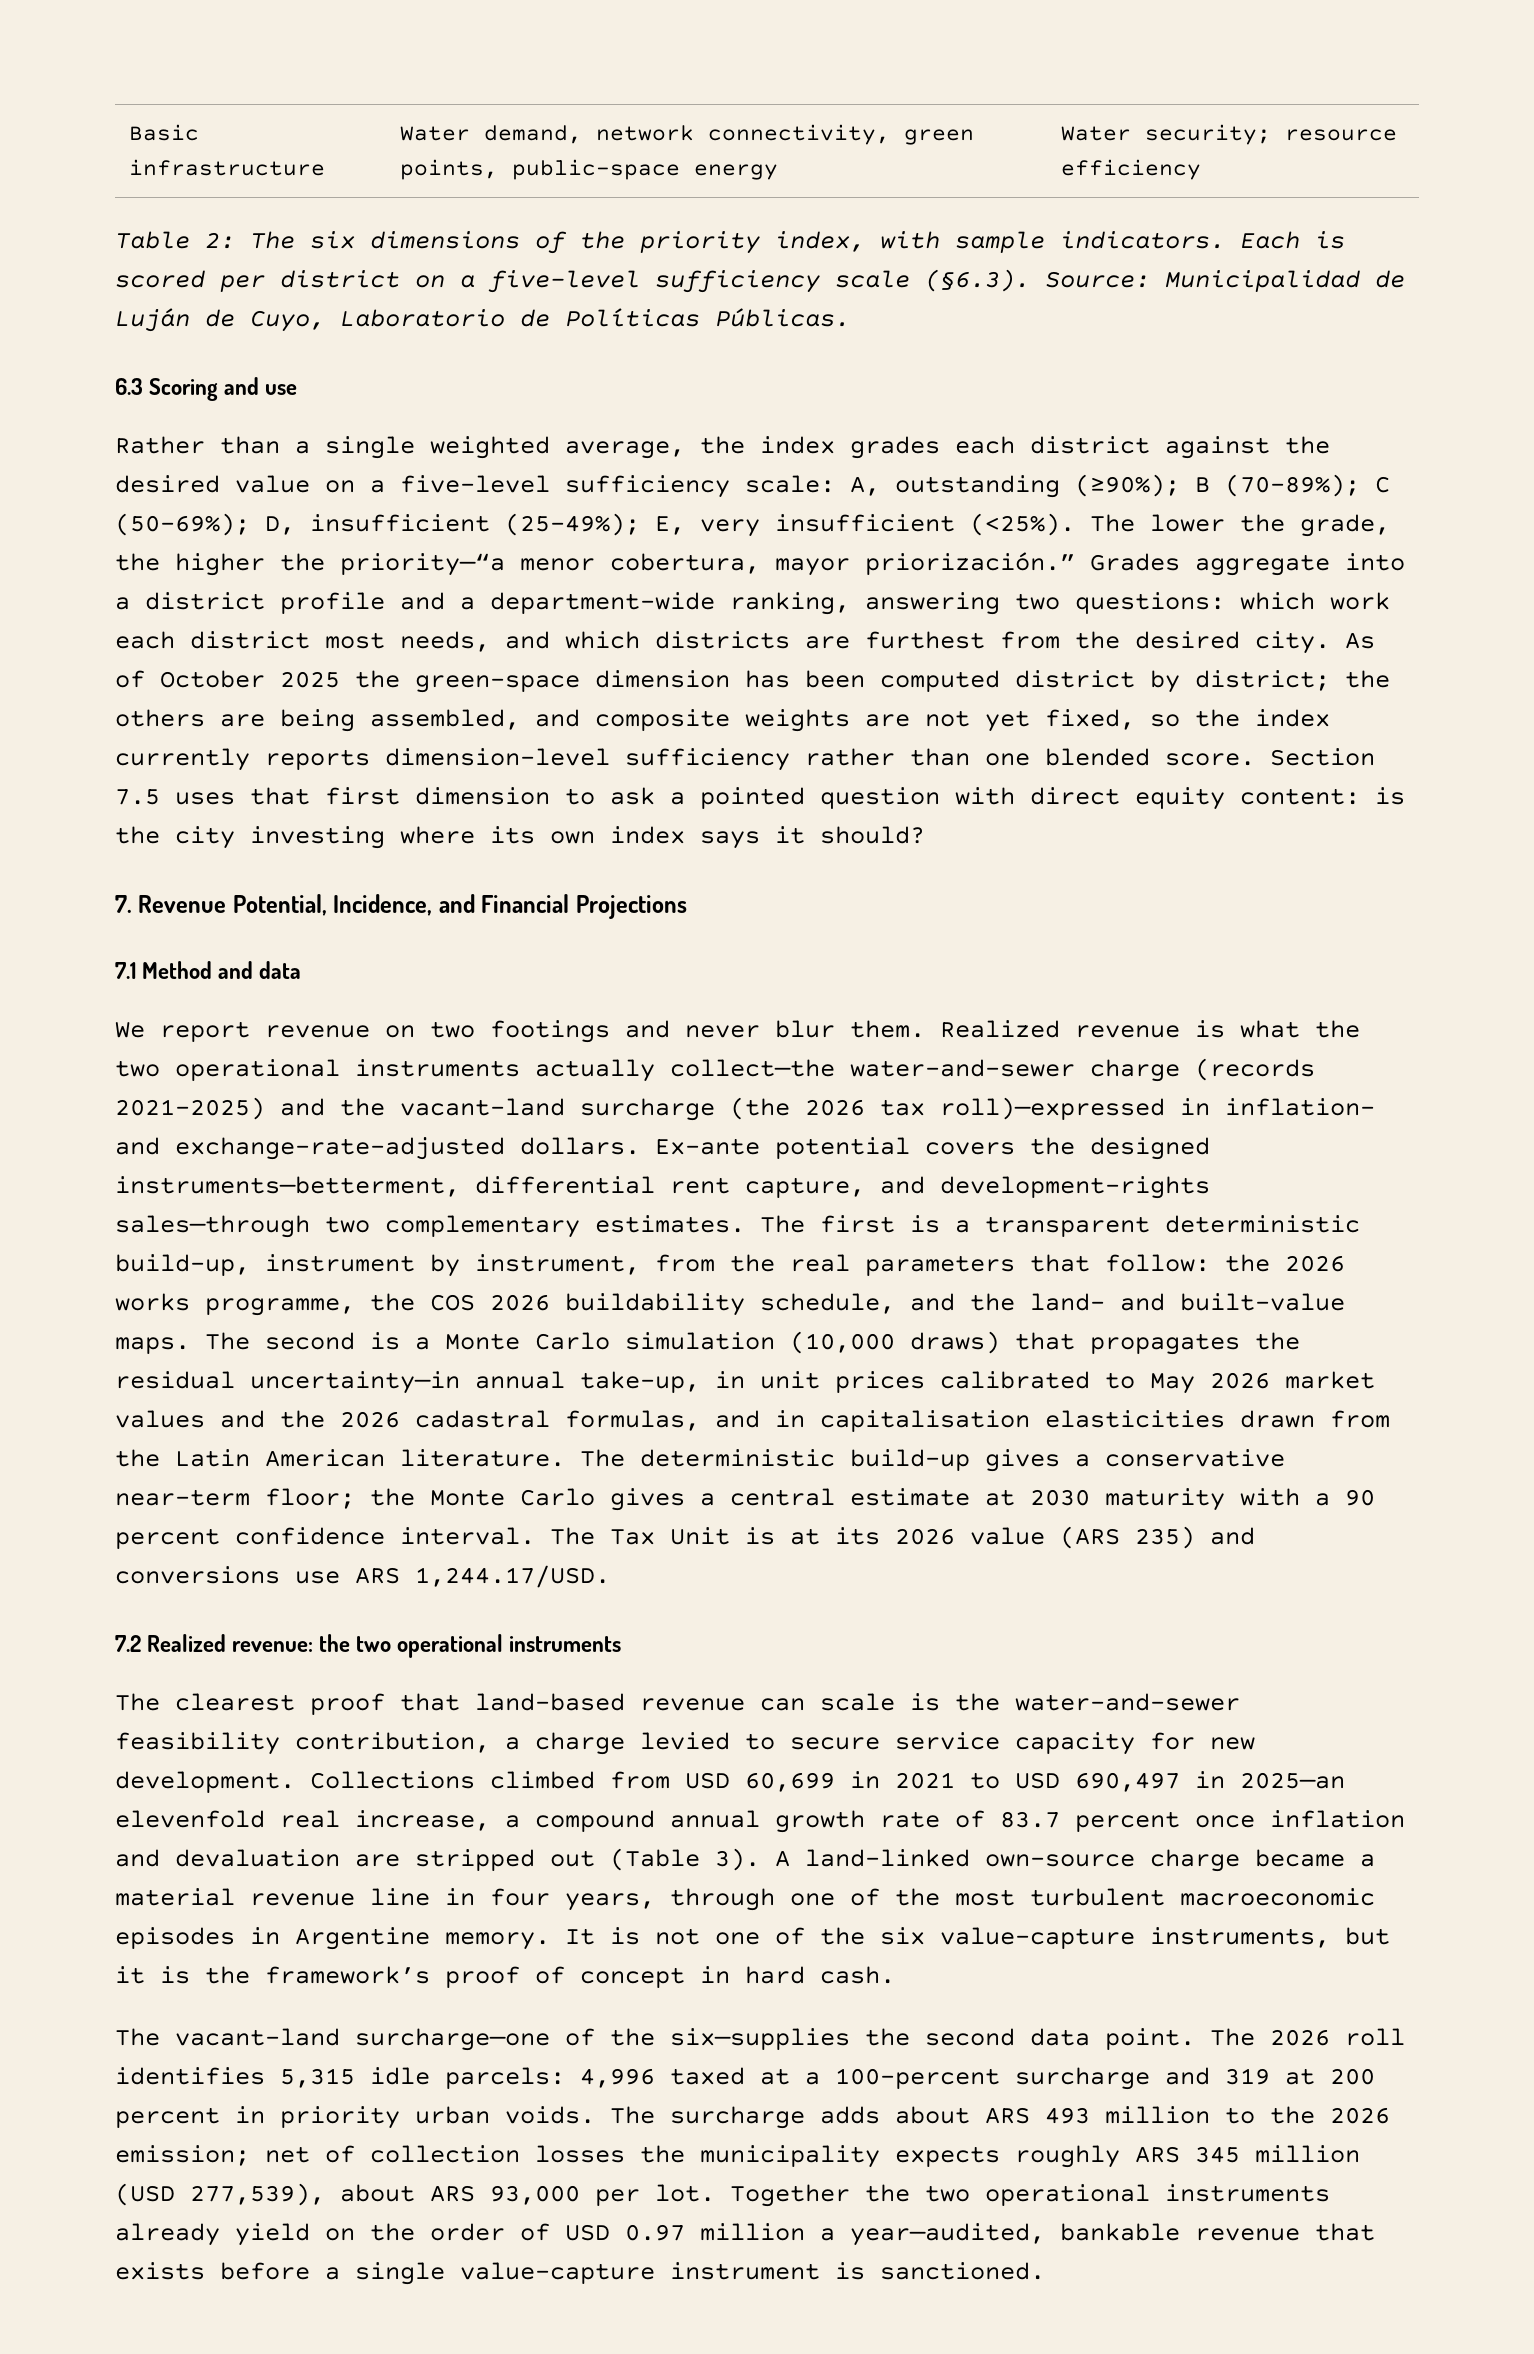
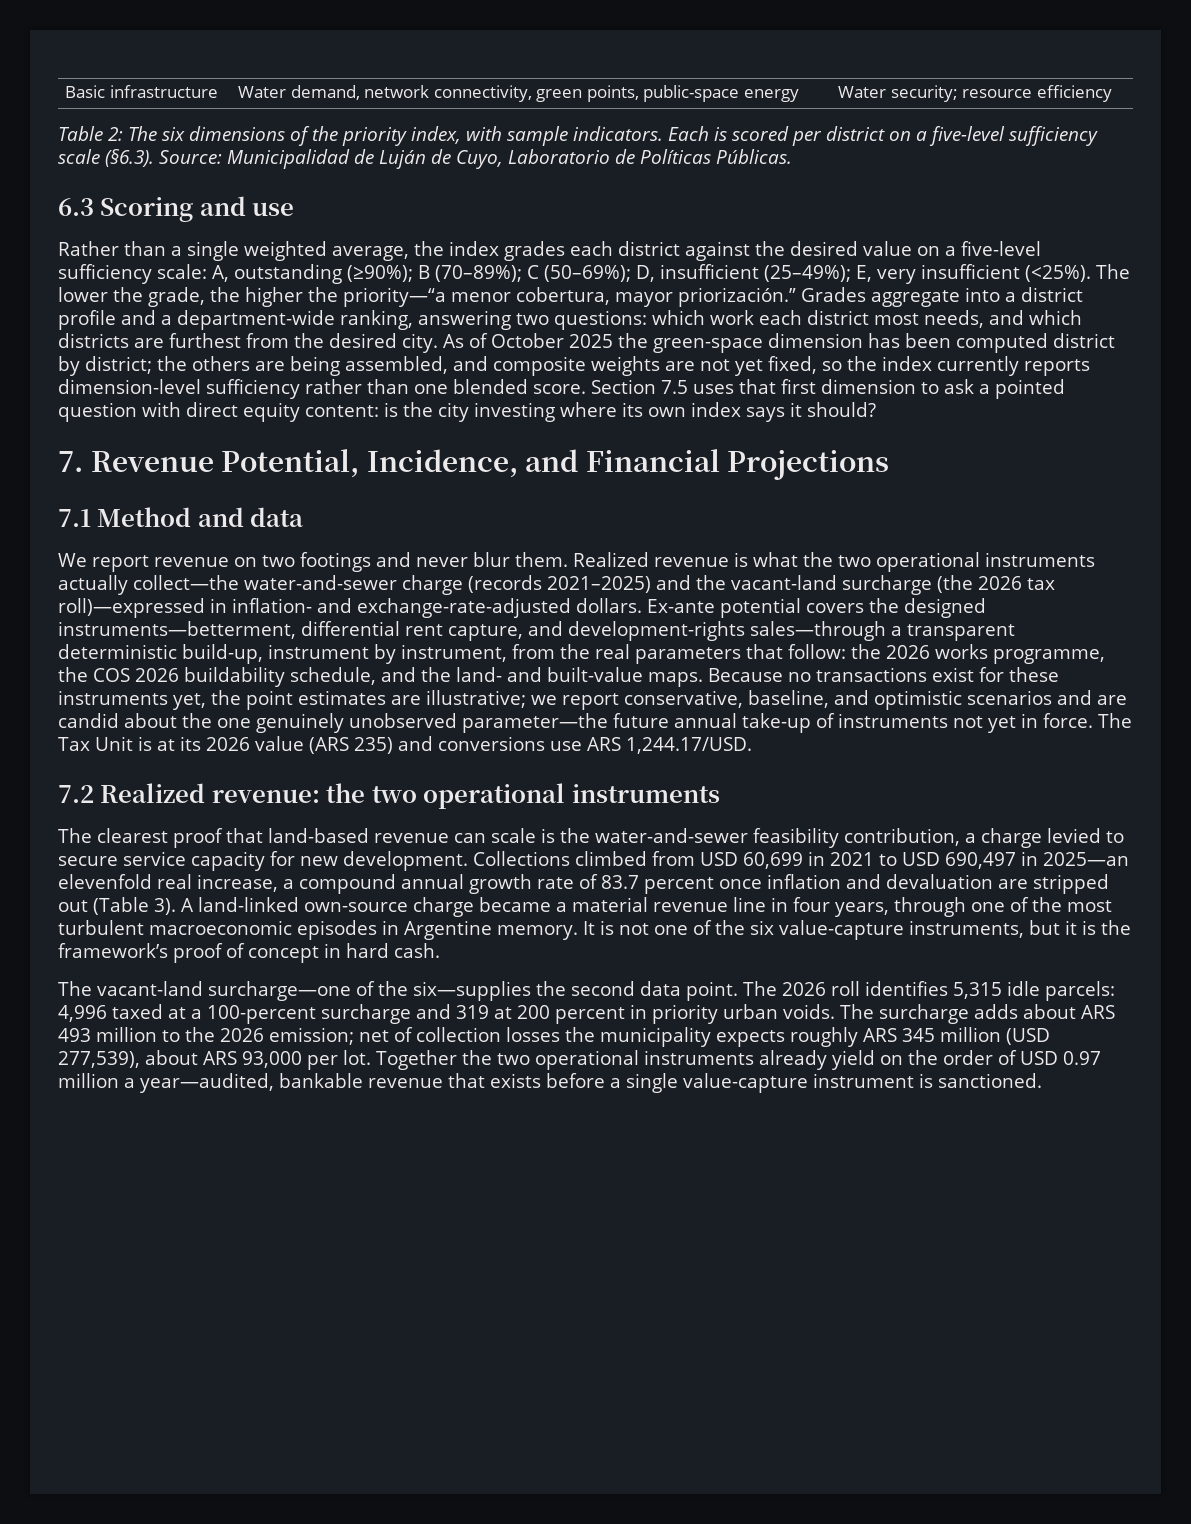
[325,1215,940,1238] two complementary estimates. The first is -> (886, 631) none
[205,1331,1300,1355] [115,1371,1375,1394] [115,1410,1390,1432] [115,1449,1285,1472] [115,1488,1375,1511] [115,1527,535,1549] The second is a Monte Carlo simulation (10,000 draws) that propagates the residual uncertainty—in annual take-up, in unit prices calibrated to May 2026 market values and the 2026 cadastral formulas, and in capitalisation elasticities drawn from the Latin American literature. The deterministic build-up gives a conservative near-term floor; the Monte Carlo gives a central estimate at 2030 maturity with a 90 percent confidence interval. -> [708,667,1059,682] [58,690,1127,710] [58,713,1093,733] Because no transactions exist for these instruments yet, the point estimates are illustrative; we report conservative, baseline, and optimistic scenarios and are candid about the one genuinely unobserved parameter—the future annual take-up of instruments not yet in force.

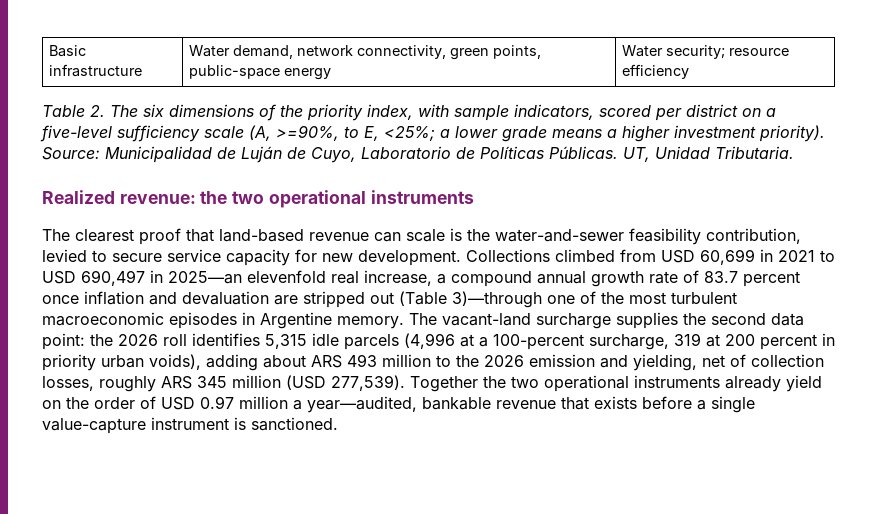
[107,127,123,141] 2: -> [90,105,105,117] 2.
[572,126,727,141] indicators. Each is -> [514,104,594,120] indicators,
[105,149,154,167] (§6.3). -> [249,125,825,142] (A, >=90%, to E, <25%; a lower grade means a higher investment priority).
[58,196,295,222] [58,241,1041,261] [58,264,1130,284] [58,287,1083,307] [58,310,1082,330] [58,333,1115,353] [58,356,1090,376] [58,379,1065,399] [58,402,876,422] [58,449,890,480] [58,507,304,527] [58,552,1095,572] [58,575,1055,595] [58,598,986,618] [58,621,1015,641] [58,644,1105,664] [58,667,1059,687] [58,690,1127,710] [58,713,1132,733] [58,736,752,754] [58,785,94,803] // 6.3 Scoring and use // Rather than a single weighted average, the index grades each district against the desired value on a five-level sufficiency scale: A, outstanding (≥90%); B (70–89%); C (50–69%); D, insufficient (25–49%); E, very insufficient (<25%). The lower the grade, the higher the priority—“a menor cobertura, mayor priorización.” Grades aggregate into a district profile and a department-wide ranking, answering two questions: which work each district most needs, and which districts are furthest from the desired city. As of October 2025 the green-space dimension has been computed district by district; the others are being assembled, and composite weights are not yet fixed, so the index currently reports dimension-level sufficiency rather than one blended score. Section 7.5 uses that first dimension to ask a pointed question with direct equity content: is the city investing where its own index says it should? // 7. Revenue Potential, Incidence, and Financial Projections // 7.1 Method and data // We report revenue on two footings and never blur them. Realized revenue is what the two operational instruments actually collect—the water-and-sewer charge (records 2021–2025) and the vacant-land surcharge (the 2026 tax roll)—expressed in inflation- and exchange-rate-adjusted dollars. Ex-ante potential covers the designed instruments—betterment, differential rent capture, and development-rights sales—through a transparent deterministic build-up, instrument by instrument, from the real parameters that follow: the 2026 works programme, the COS 2026 buildability schedule, and the land- and built-value maps. Because no transactions exist for these instruments yet, the point estimates are illustrative; we report conservative, baseline, and optimistic scenarios and are candid about the one genuinely unobserved parameter—the future annual take-up of instruments not yet in force. The Tax Unit is at its 2026 value (ARS 235) and conversions use ARS 1,244.17/USD. // 7.2 -> [623,146,794,162] UT, Unidad Tributaria. //
[965,828,1042,848] a charge -> (801, 236) none
[153,897,966,917] 3). A land-linked own-source charge became a material revenue line in four years, through -> [452,291,542,308] 3)—through
[582,920,1131,940] [58,943,440,963] [58,981,531,1001] It is not one of the six value-capture instruments, but it is the framework’s proof of concept in hard cash. // The vacant-land surcharge—one of the six—supplies -> [409,312,678,329] The vacant-land surcharge supplies
[686,981,777,1001] point. The -> [42,333,113,350] point: the
[1045,981,1115,1001] [58,1004,163,1022] parcels: 4,996 taxed -> [344,333,455,350] parcels (4,996
[321,1004,451,1024] surcharge and -> [589,334,669,350] surcharge,
[783,1004,1018,1024] voids. The surcharge adds -> [149,354,258,371] voids), adding
[269,1027,785,1047] emission; net of collection losses the municipality expects -> [529,354,824,371] [42,376,94,391] emission and yielding, net of collection losses,
[58,1050,371,1070] 277,539), about ARS 93,000 per lot. -> [331,375,405,391] 277,539).

